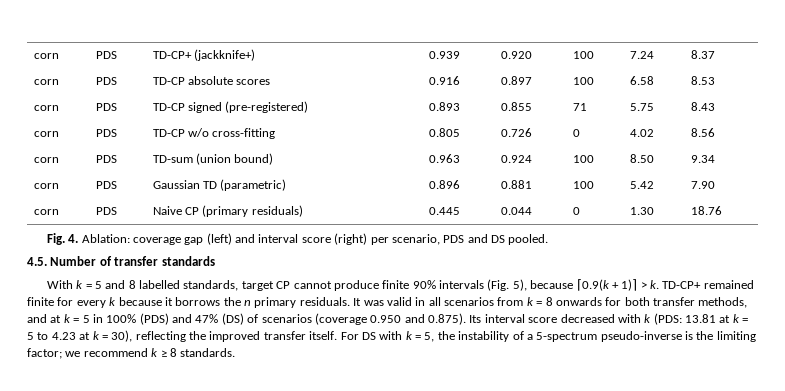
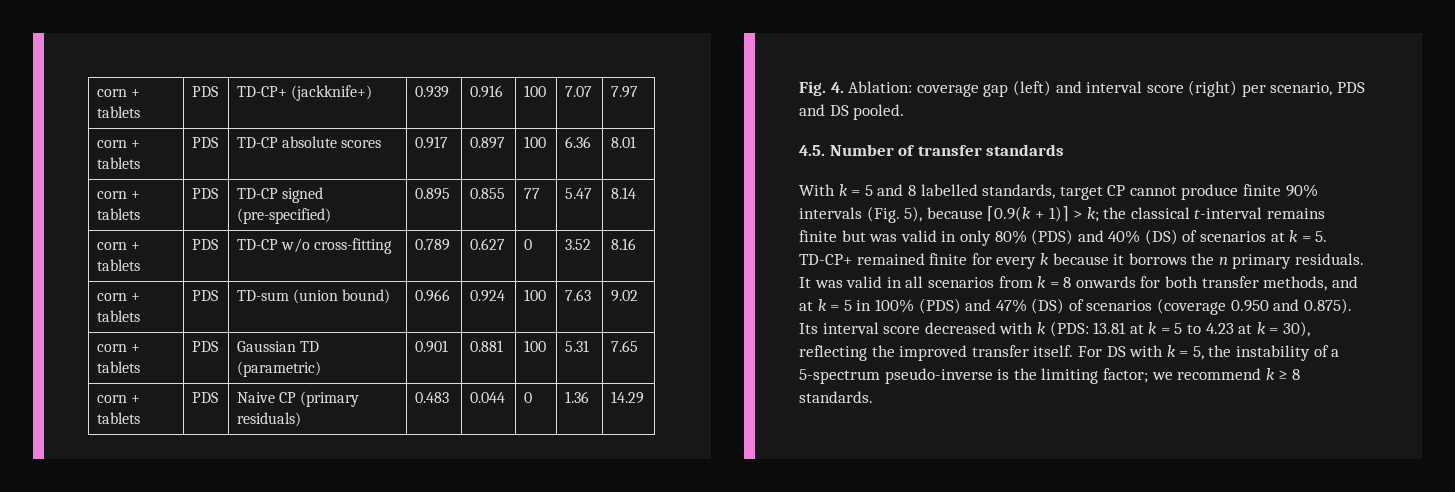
[33,53,59,59] corn -> [97,89,141,97] [97,106,141,118] corn + tablets
[500,51,532,59] [572,51,594,59] [629,51,654,59] [690,50,715,59] [33,79,59,85] 0.920 | 100 | 7.24 | 8.37 // corn -> [470,85,504,98] [524,85,547,97] [565,86,593,97] [611,86,639,98] [97,140,141,148] [97,157,141,169] 0.916 | 100 | 7.07 | 7.97 // corn + tablets
[428,76,460,85] 0.916 -> [415,136,449,149] 0.917
[629,76,654,85] [690,76,715,85] [33,105,59,111] 6.58 | 8.53 // corn -> [565,136,592,148] [611,136,637,148] [97,191,141,199] [97,208,141,220] 6.36 | 8.01 // corn + tablets
[225,101,309,113] [428,102,460,111] (pre-registered) | 0.893 -> [237,208,332,224] [415,188,451,200] (pre-specified) | 0.895
[572,103,587,111] [629,103,654,111] [690,102,715,111] [33,131,59,137] 71 | 5.75 | 8.43 // corn -> [524,188,541,199] [565,188,593,199] [611,187,637,199] [97,242,141,250] [97,259,141,271] 77 | 5.47 | 8.14 // corn + tablets
[428,128,460,137] [500,128,532,137] [572,129,580,137] [629,129,654,137] [690,128,715,137] [33,157,59,163] 0.805 | 0.726 | 0 | 4.02 | 8.56 // corn -> [415,239,451,251] [470,238,506,250] [524,239,533,250] [565,239,592,250] [611,238,637,250] [97,293,141,301] [97,310,141,322] 0.789 | 0.627 | 0 | 3.52 | 8.16 // corn + tablets
[428,154,460,163] 0.963 -> [415,289,451,302] 0.966
[629,154,654,163] [690,155,715,163] [33,183,59,189] 8.50 | 9.34 // corn -> [565,289,592,301] [611,290,639,302] [97,344,141,352] [97,361,141,373] 7.63 | 9.02 // corn + tablets
[428,180,460,189] 0.896 -> [415,340,449,353] 0.901
[629,181,654,189] [690,181,715,189] [33,209,59,215] 5.42 | 7.90 // corn -> [565,340,590,352] [611,340,639,352] [97,395,141,403] [97,412,141,424] 5.31 | 7.65 // corn + tablets
[428,207,460,215] 0.445 -> [415,392,450,403] 0.483
[629,207,654,215] [690,206,722,215] 1.30 | 18.76 -> [565,391,590,403] [611,391,645,404] 1.36 | 14.29
[650,280,660,289] k. -> [1086,207,1326,222] [799,229,1328,246] k; the classical t-interval remains finite but was valid in only 80% (PDS) and 40% (DS) of scenarios at k = 5.

